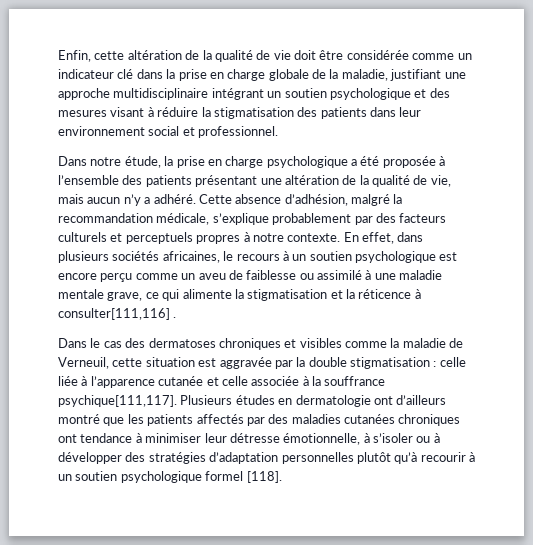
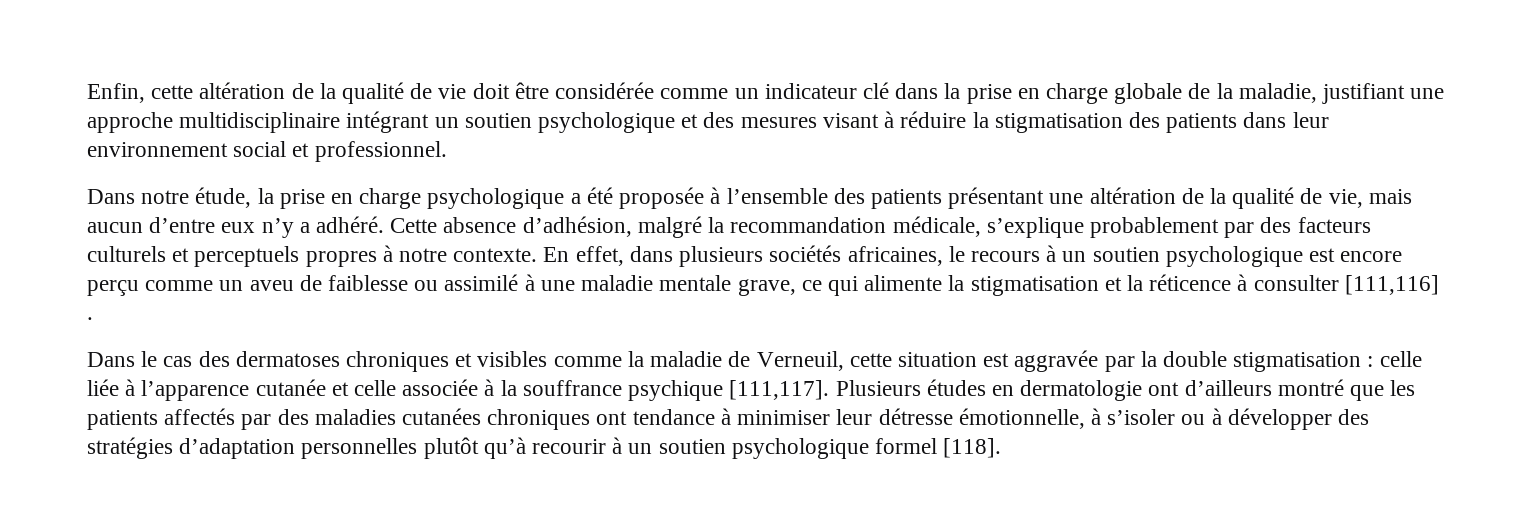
(121, 200) none -> [149,217,256,233] d’entre eux
[58,308,170,320] consulter[111,116] -> [1253,275,1439,295] consulter [111,116]
[58,395,177,407] psychique[111,117]. -> [628,380,830,401] psychique [111,117].

